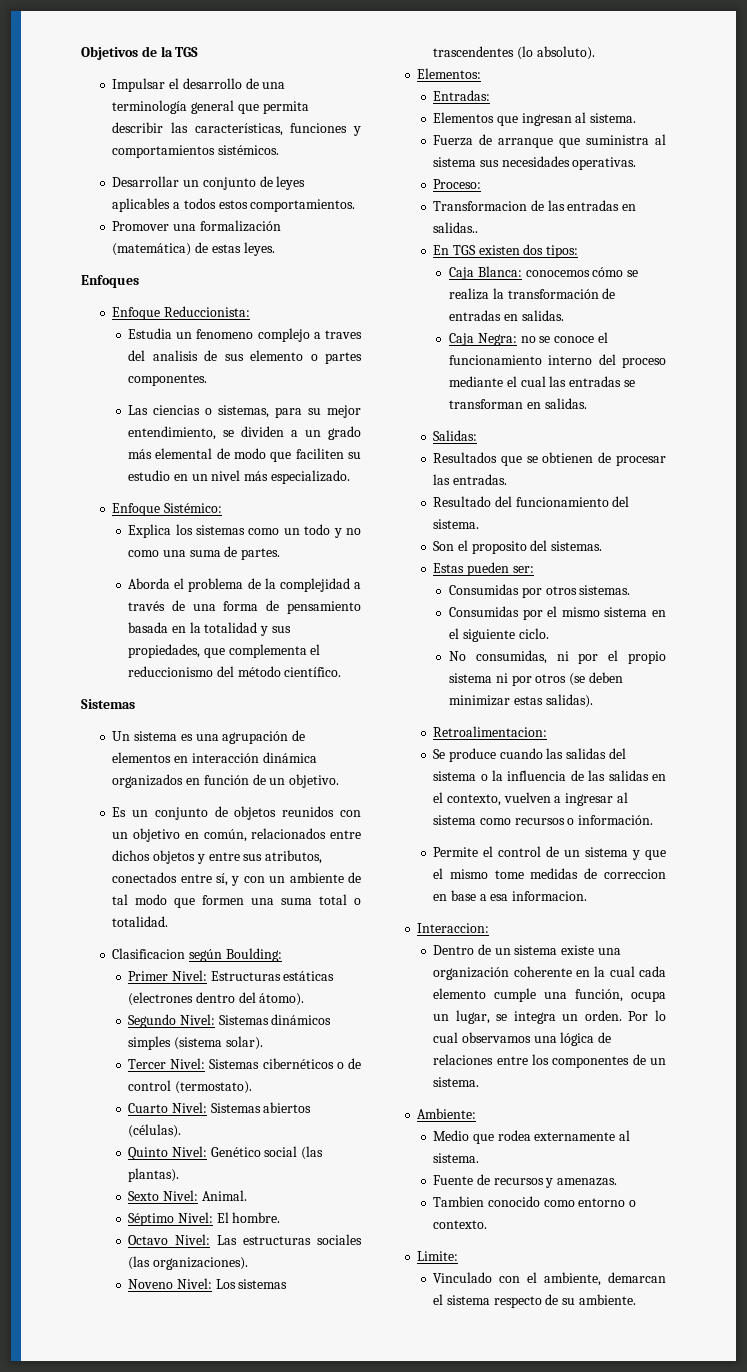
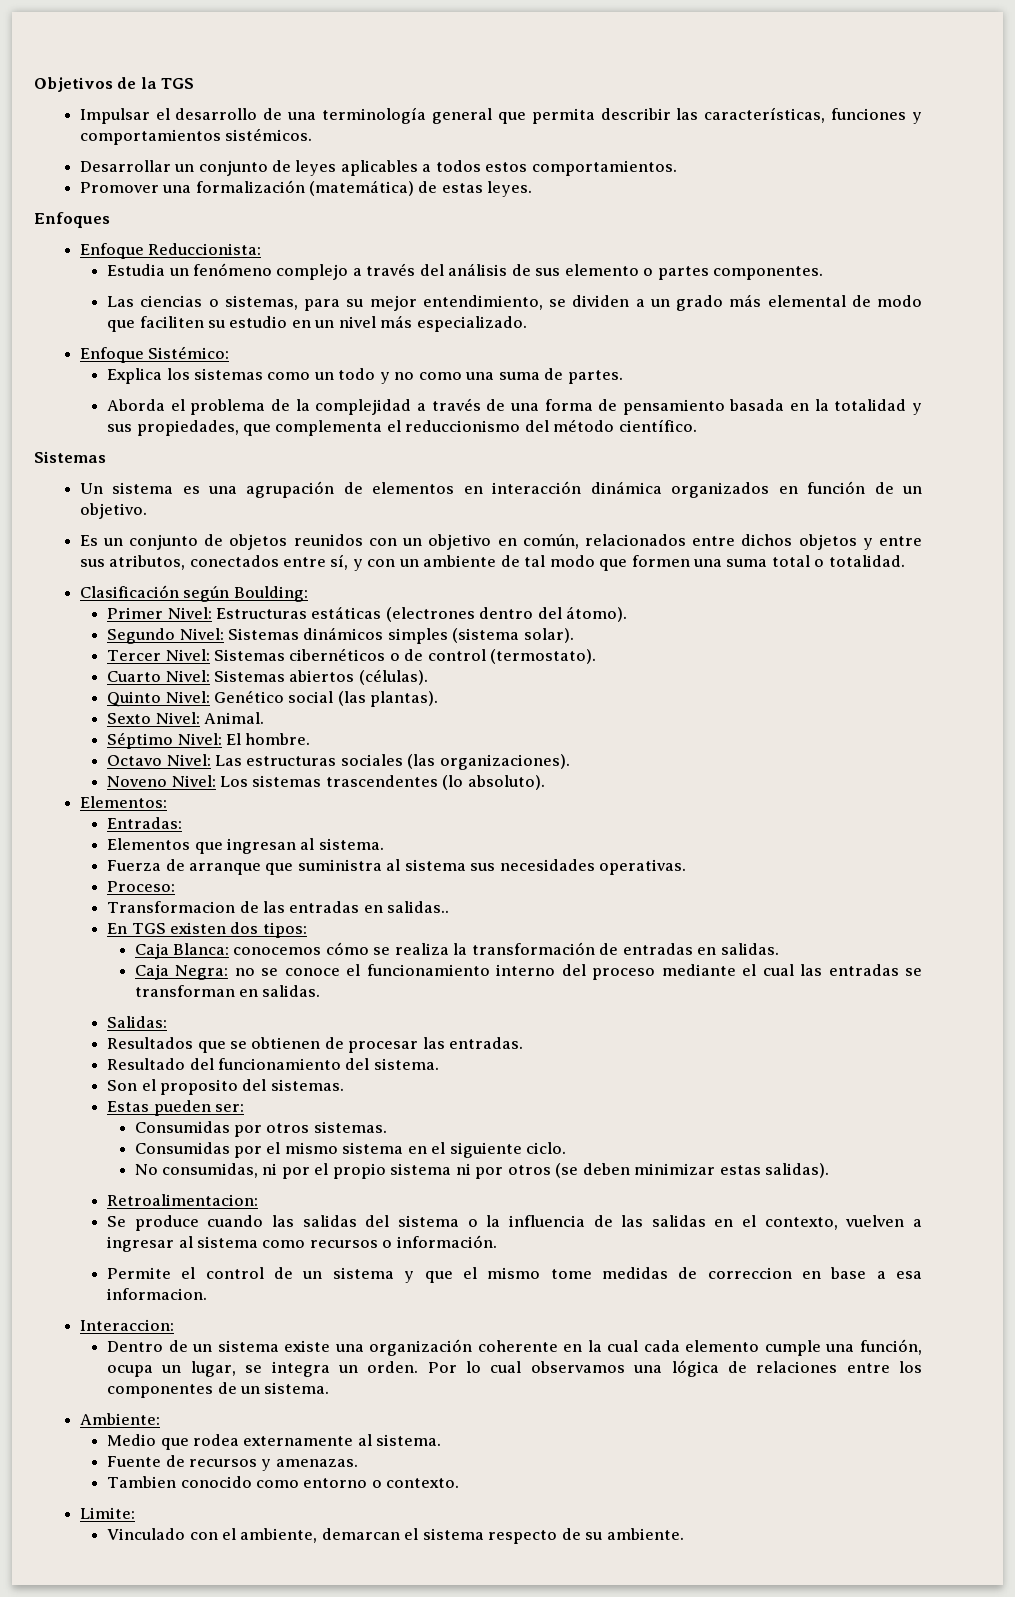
[196,329,254,339] fenomeno -> [193,263,273,276] fenómeno
[325,330,362,339] [128,350,198,361] traves del analisis -> [366,263,508,276] través del análisis
[112,948,186,959] Clasificacion -> [79,585,179,598] Clasificación

